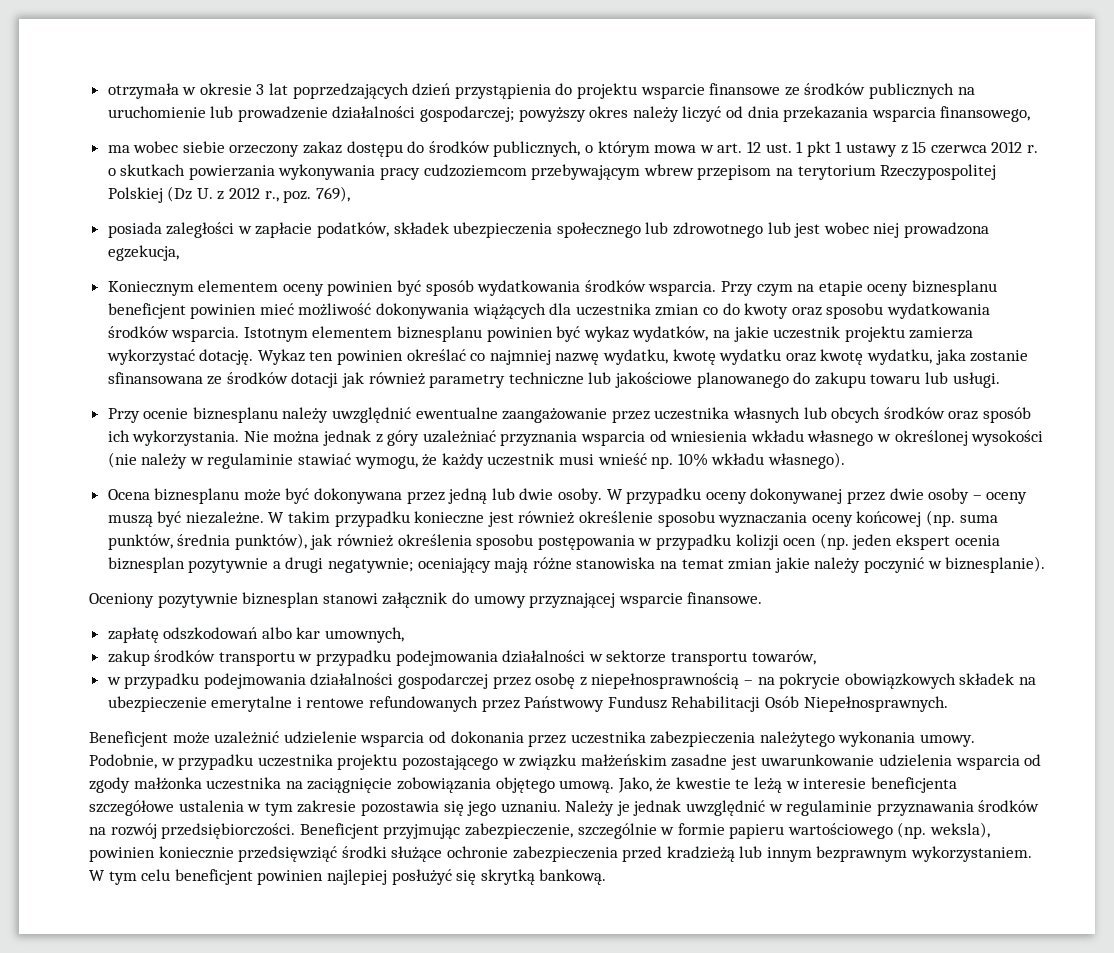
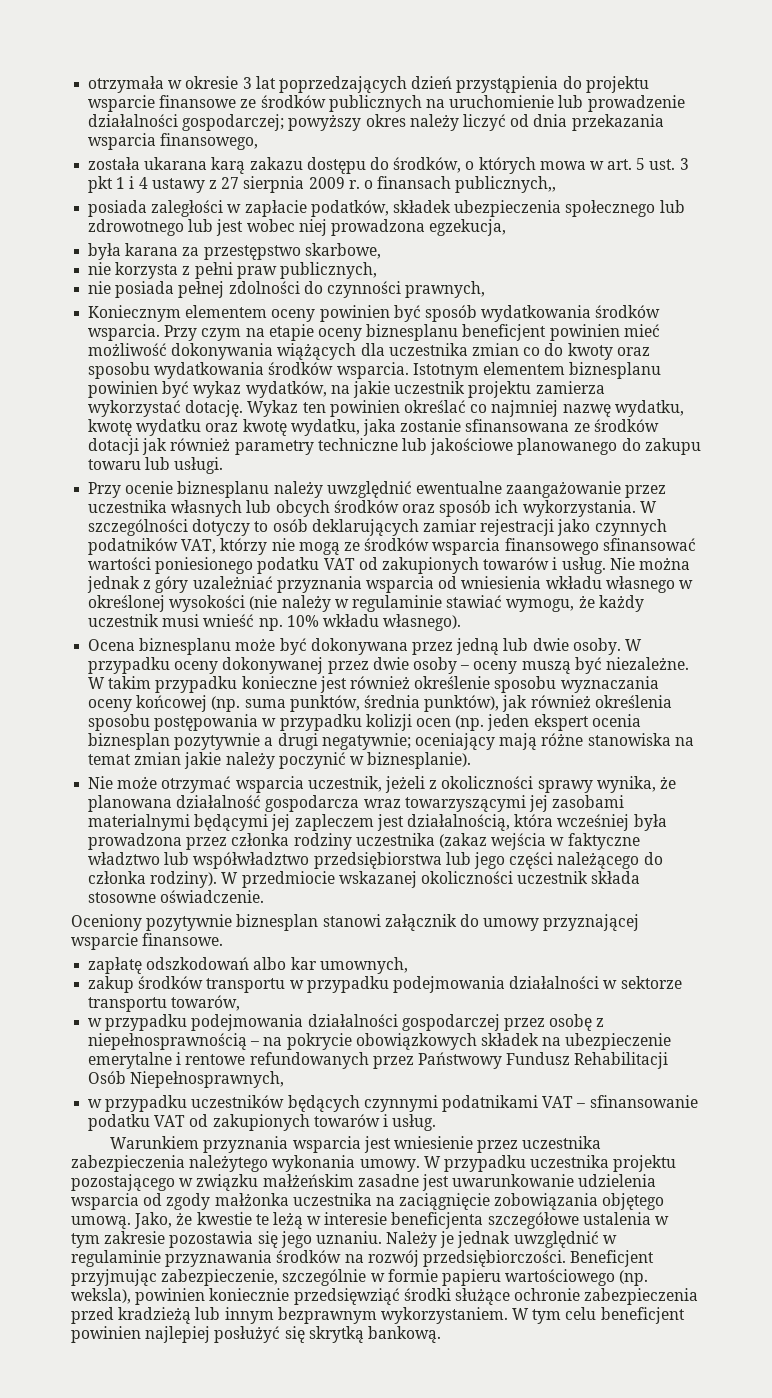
[107,141,1038,157] [107,164,997,180] [107,186,350,203] ma wobec siebie orzeczony zakaz dostępu do środków publicznych, o którym mowa w art. 12 ust. 1 pkt 1 ustawy z 15 czerwca 2012 r. o skutkach powierzania wykonywania pracy cudzoziemcom przebywającym wbrew przepisom na terytorium Rzeczypospolitej Polskiej (Dz U. z 2012 r., poz. 769), -> [88,157,689,174] [88,176,557,193] została ukarana karą zakazu dostępu do środków, o których mowa w art. 5 ust. 3 pkt 1 i 4 ustawy z 27 sierpnia 2009 r. o finansach publicznych,,
(179, 253) none -> [88,243,381,260] [88,262,377,279] [88,281,486,298] // była karana za przestępstwo skarbowe, // nie korzysta z pełni praw publicznych, // nie posiada pełnej zdolności do czynności prawnych,
(240, 438) none -> [639,501,657,513] [88,519,667,536] [88,538,696,555] [88,557,606,574] W szczególności dotyczy to osób deklarujących zamiar rejestracji jako czynnych podatników VAT, którzy nie mogą ze środków wsparcia finansowego sfinansować wartości poniesionego podatku VAT od zakupionych towarów i usług.
(1046, 564) none -> [88,776,676,793] [88,795,625,812] [88,814,667,831] [88,833,640,850] [88,852,663,869] [88,871,641,888] [88,890,265,903] // Nie może otrzymać wsparcia uczestnik, jeżeli z okoliczności sprawy wynika, że planowana działalność gospodarcza wraz towarzyszącymi jej zasobami materialnymi będącymi jej zapleczem jest działalnością, która wcześniej była prowadzona przez członka rodziny uczestnika (zakaz wejścia w faktyczne władztwo lub współwładztwo przedsiębiorstwa lub jego części należącego do członka rodziny). W przedmiocie wskazanej okoliczności uczestnik składa stosowne oświadczenie.
[803,696,948,712] [89,731,524,747] Niepełnosprawnych. // Beneficjent może uzależnić udzielenie wsparcia od dokonania -> [130,1071,285,1088] [88,1095,698,1112] [88,1114,437,1131] [110,1136,473,1153] Niepełnosprawnych, // w przypadku uczestników będących czynnymi podatnikami VAT – sfinansowanie podatku VAT od zakupionych towarów i usług. // Warunkiem przyznania wsparcia jest wniesienie
[89,754,175,769] Podobnie, w -> [423,1156,441,1168] W

